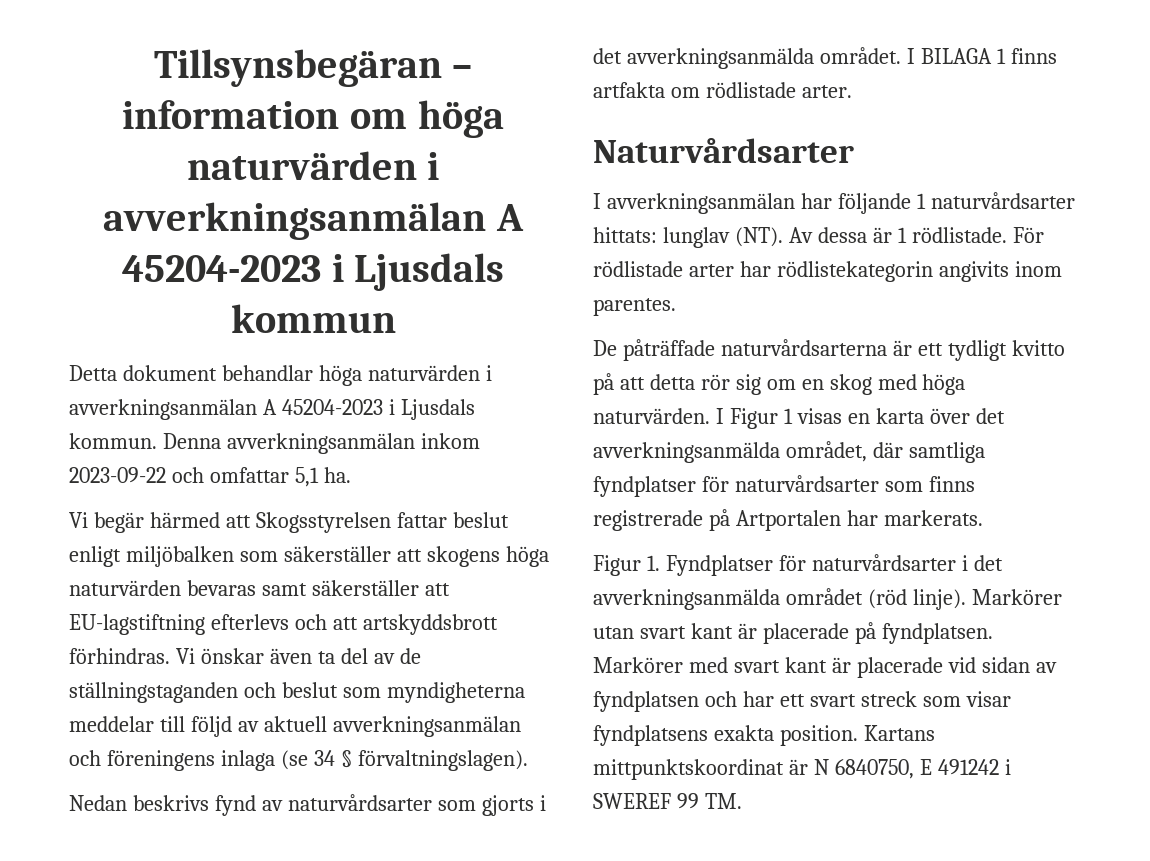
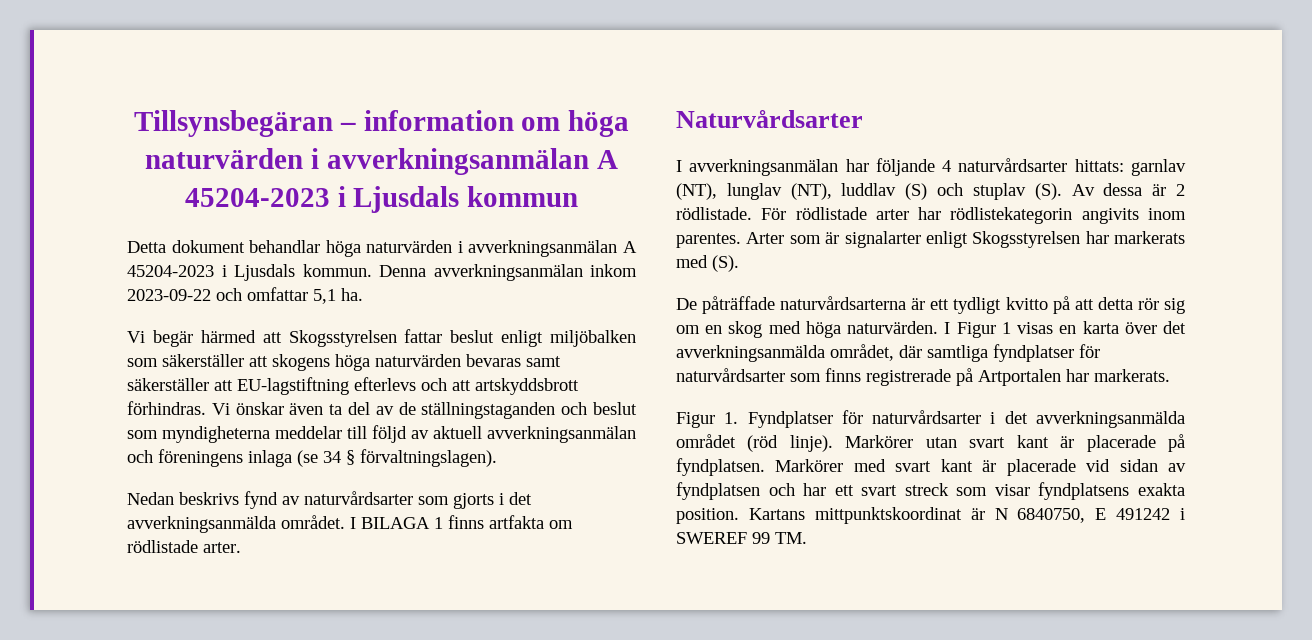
[916,193,926,209] 1 -> [942,160,952,172] 4
[662,227,783,248] lunglav (NT). -> [1131,159,1186,176] [676,183,1062,200] garnlav (NT), lunglav (NT), luddlav (S) och stuplav (S).
[897,227,907,243] 1 -> [1176,184,1185,196] 2
(676, 307) none -> [746,231,1185,248] [676,255,739,272] Arter som är signalarter enligt Skogsstyrelsen har markerats med (S).

